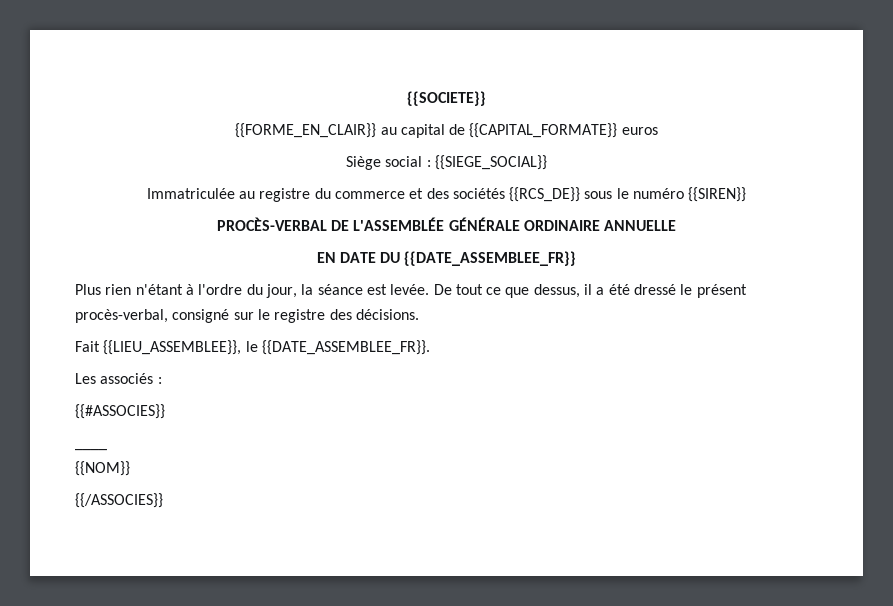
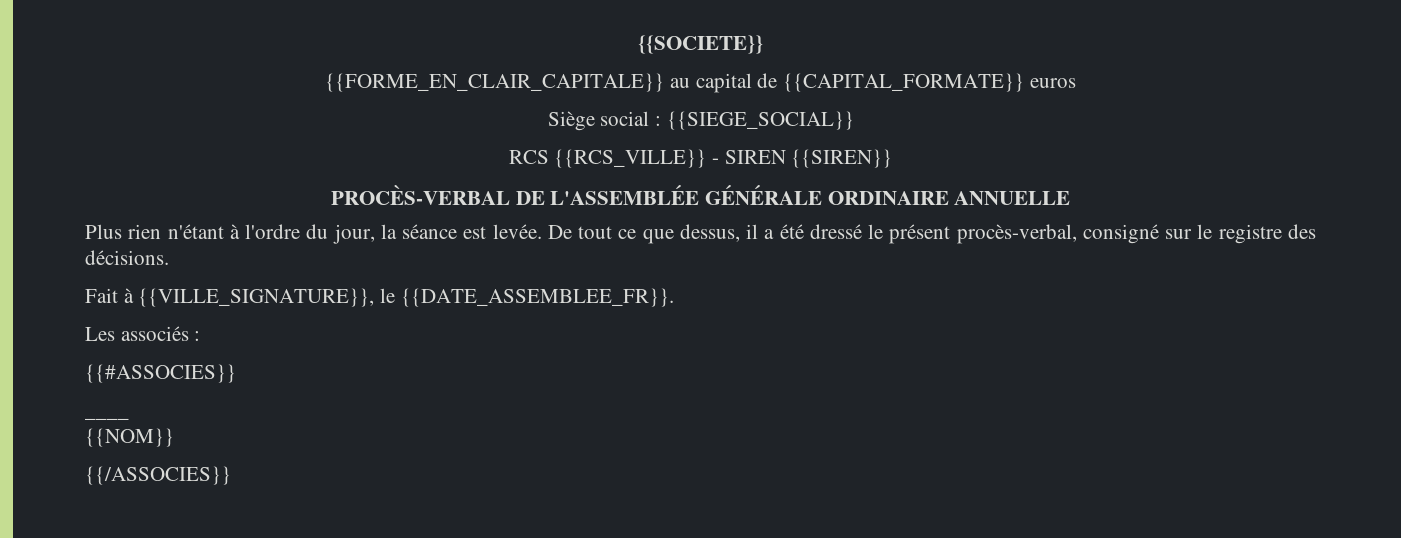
[235,123,377,138] {{FORME_EN_CLAIR}} -> [325,73,665,92] {{FORME_EN_CLAIR_CAPITALE}}
[146,187,685,202] Immatriculée au registre du commerce et des sociétés {{RCS_DE}} sous le numéro -> [508,149,786,168] RCS {{RCS_VILLE}} - SIREN
[316,251,577,266] // EN DATE DU {{DATE_ASSEMBLEE_FR}} -> (1071, 198) none
[103,340,242,355] {{LIEU_ASSEMBLEE}}, -> [123,288,375,307] à {{VILLE_SIGNATURE}},

